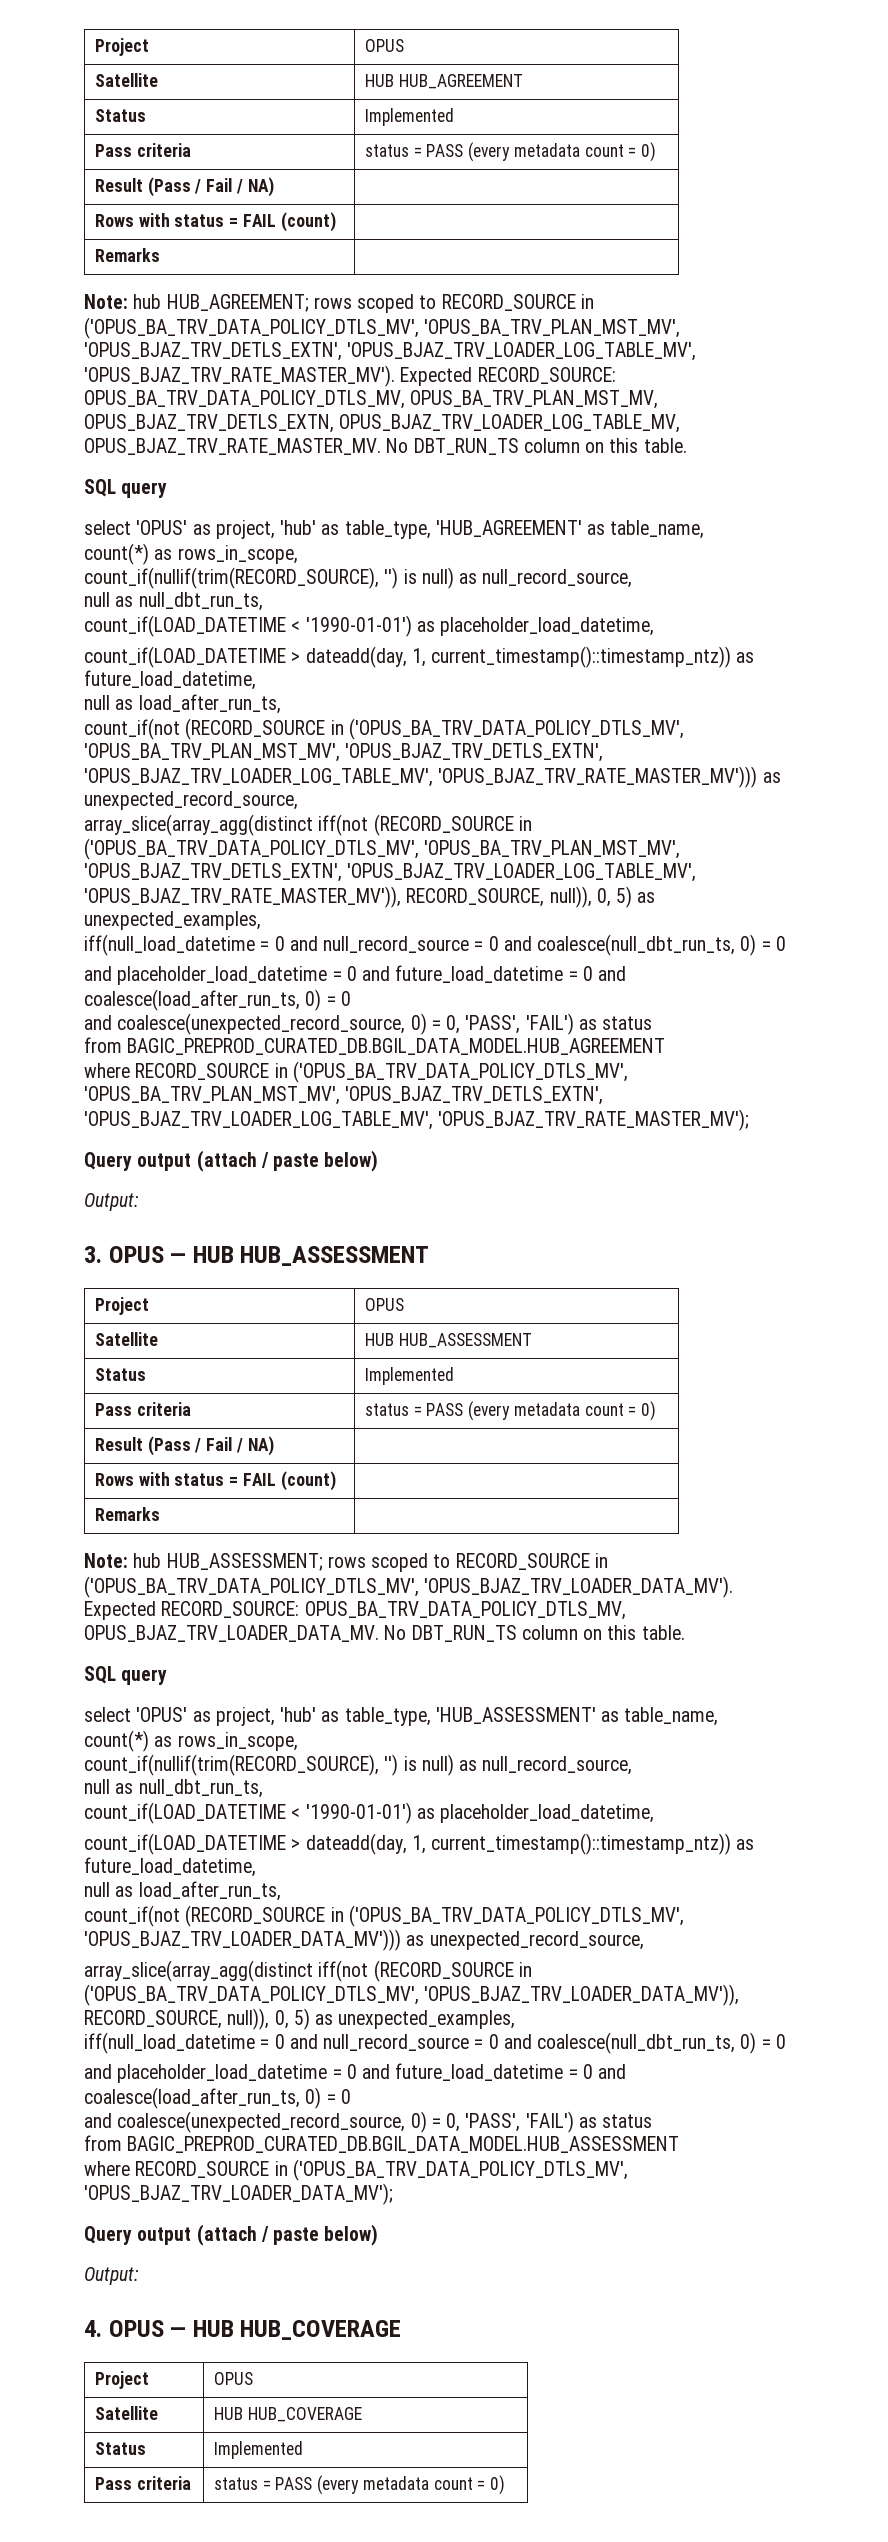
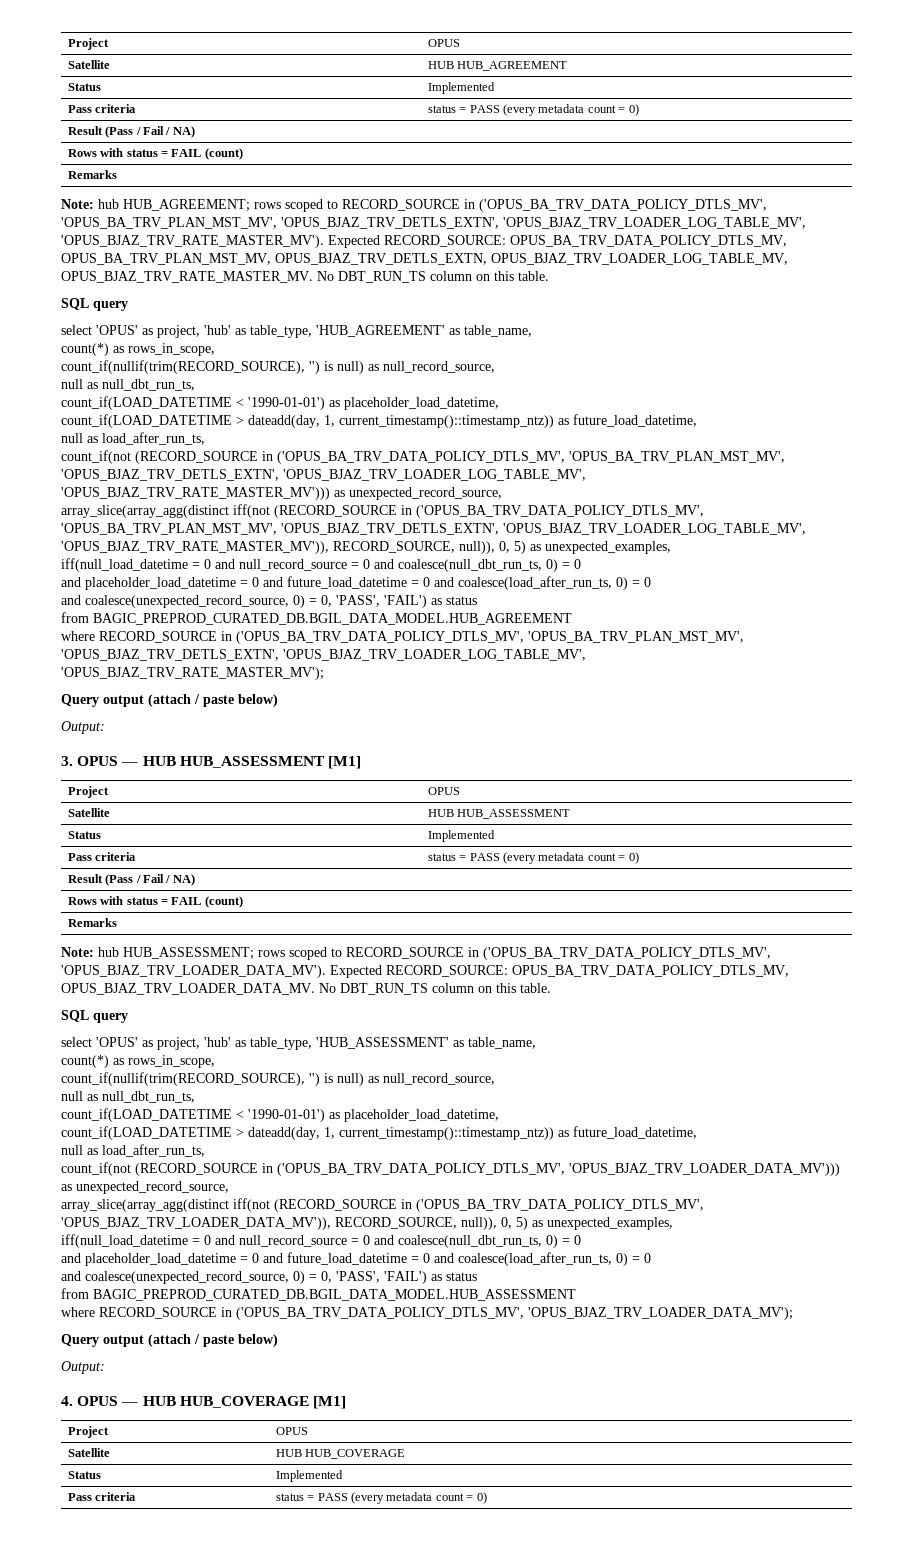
(430, 1256) none -> [327,756,361,769] [M1]
(402, 2330) none -> [312,1396,346,1409] [M1]

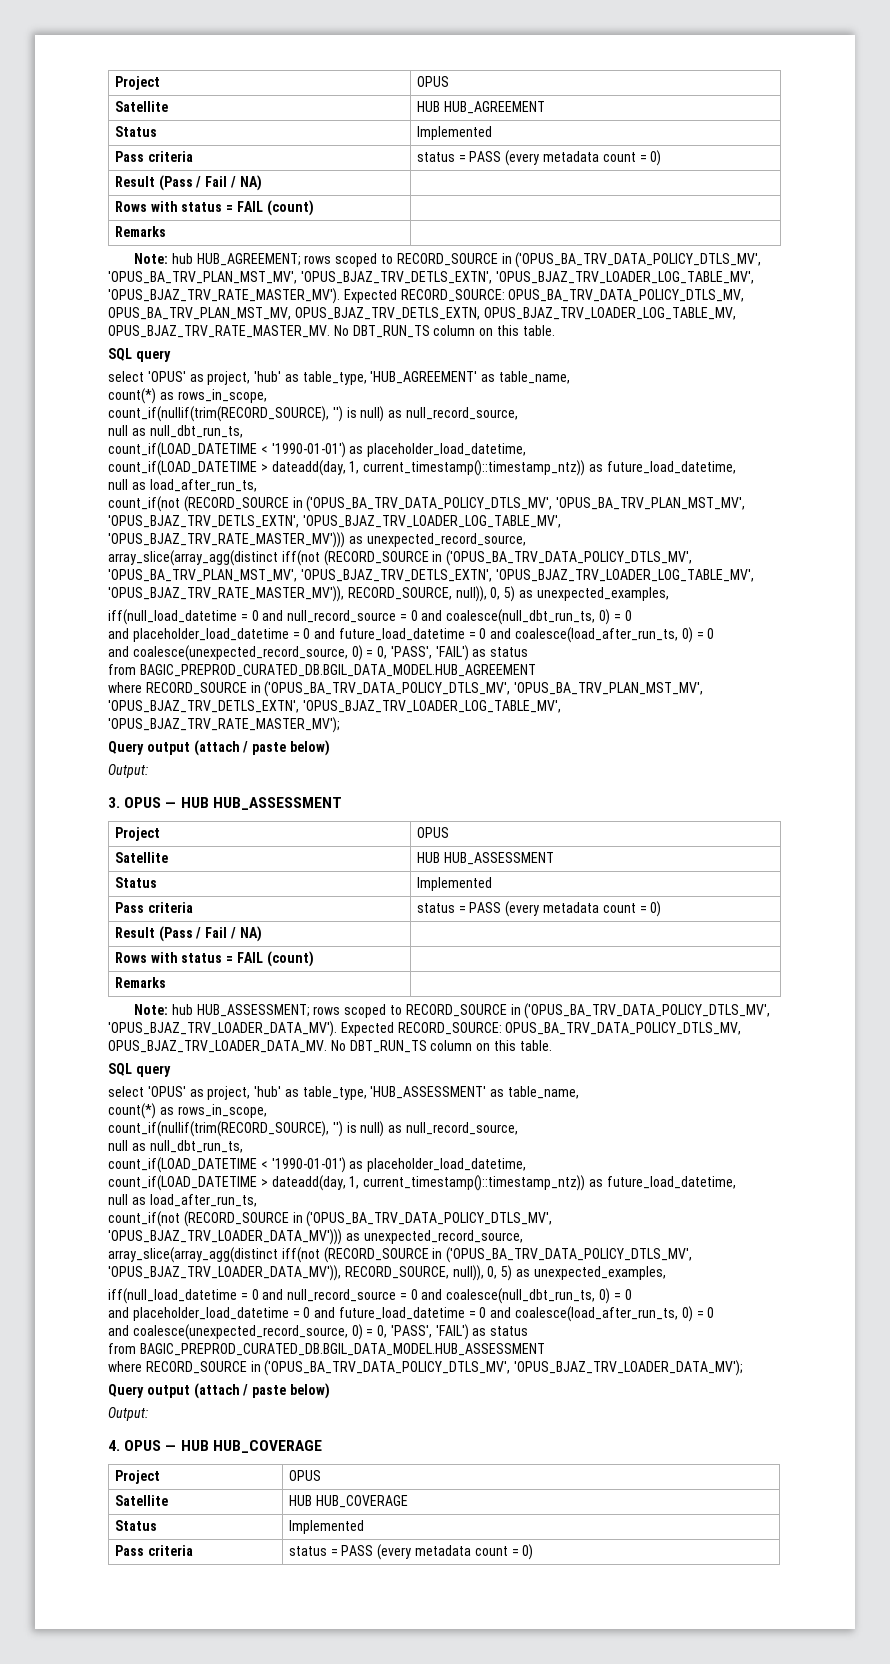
[327,756,361,769] [M1] -> (342, 803) none
[312,1396,346,1409] [M1] -> (322, 1446) none

